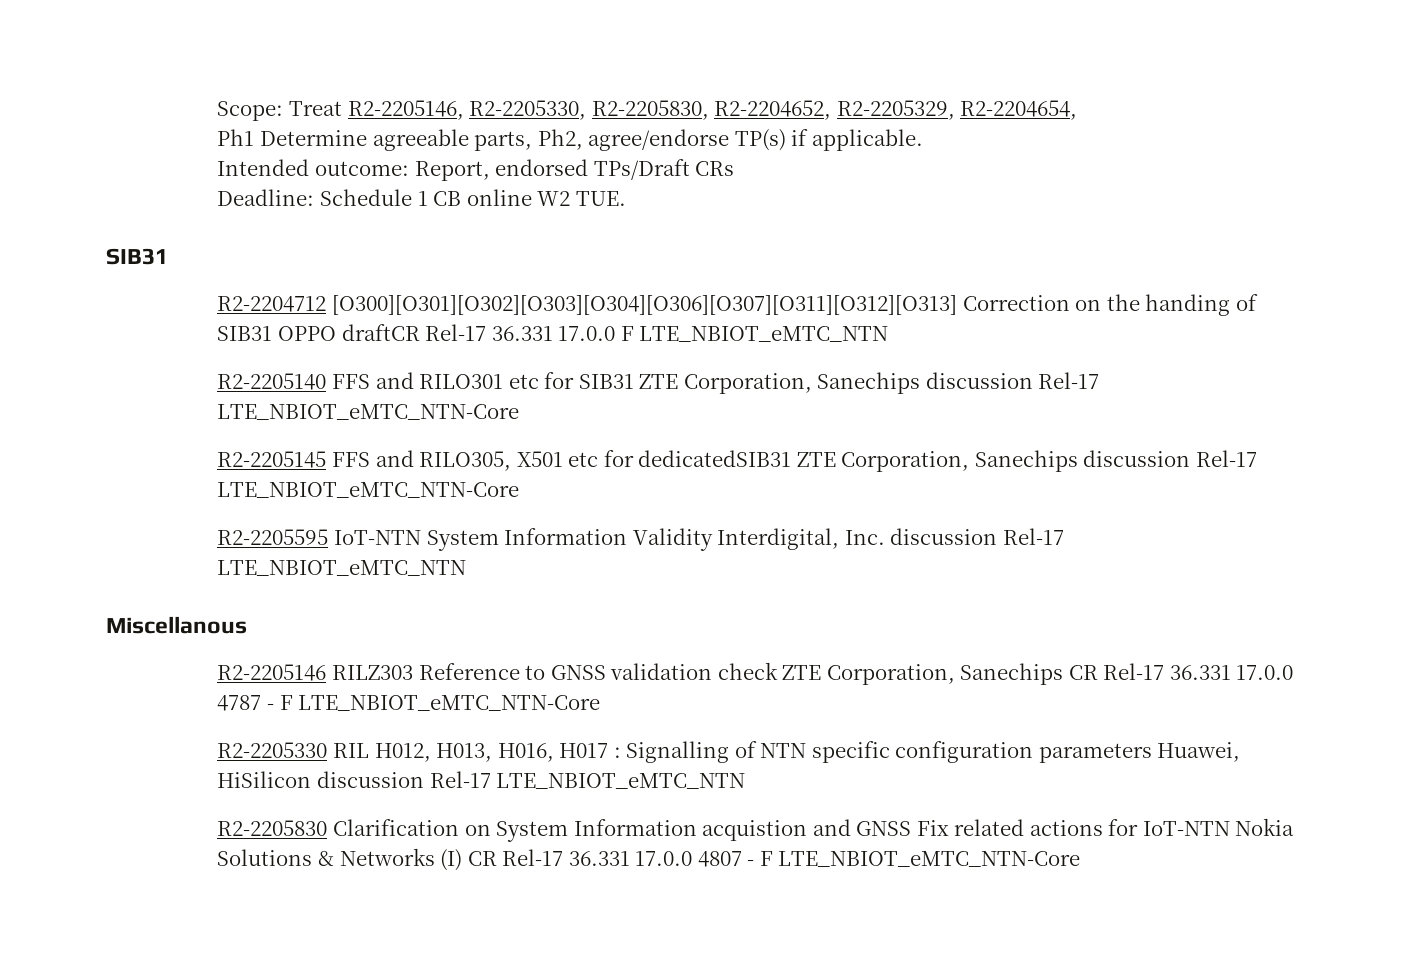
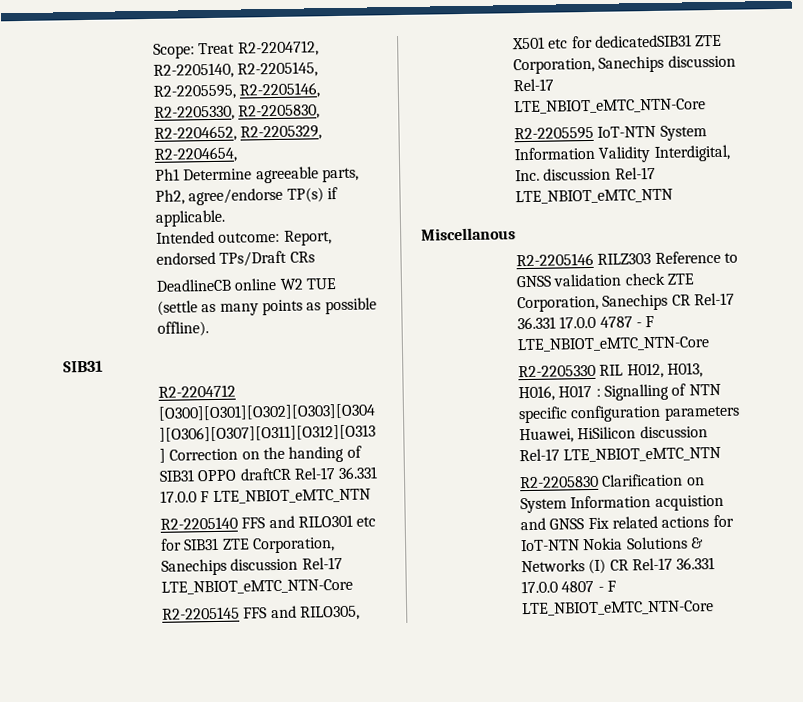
(342, 108) none -> [237,40,319,57] [153,61,319,79] [153,84,237,100] R2-2204712, R2-2205140, R2-2205145, R2-2205595,
[217,189,626,206] Deadline: Schedule 1 CB online W2 TUE. -> [156,277,338,292] [157,297,377,316] [157,321,210,337] DeadlineCB online W2 TUE (settle as many points as possible offline).

